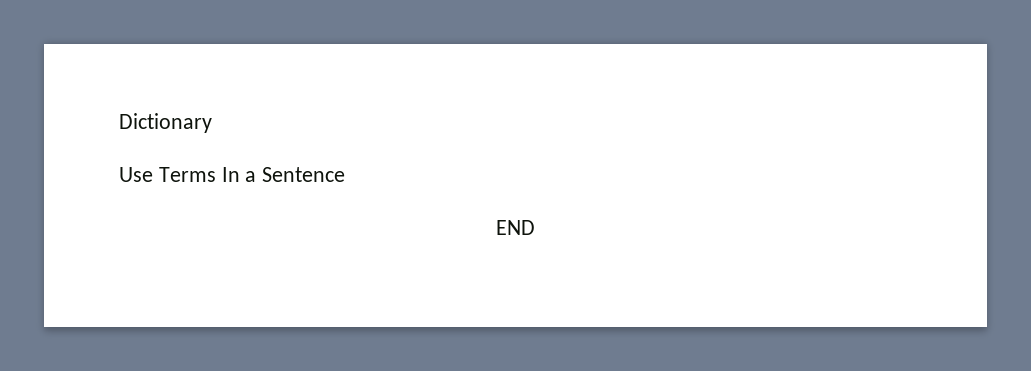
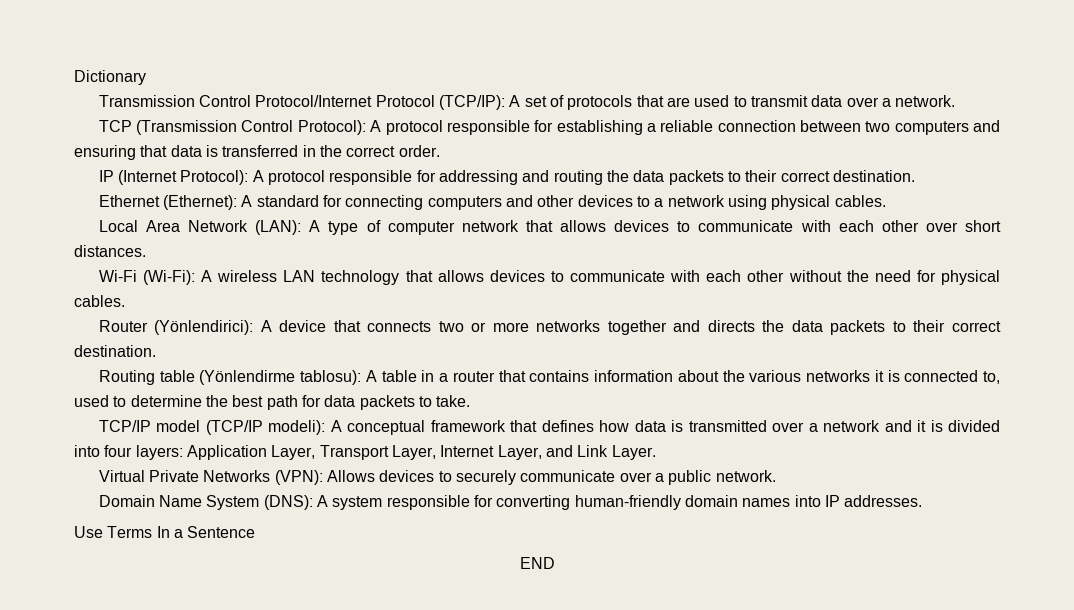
(212, 123) none -> [98,95,956,110] [98,120,1000,135] [74,145,440,160] [98,170,915,185] [98,195,886,210] [98,220,1001,235] [74,245,146,257] [98,270,1000,285] [74,295,125,307] [98,320,1001,335] [74,345,156,357] [98,370,1000,385] [74,395,471,410] [98,420,1000,435] [74,445,656,460] [98,470,776,485] [98,495,923,510] // Transmission Control Protocol/Internet Protocol (TCP/IP): A set of protocols that are used to transmit data over a network. // TCP (Transmission Control Protocol): A protocol responsible for establishing a reliable connection between two computers and ensuring that data is transferred in the correct order. // IP (Internet Protocol): A protocol responsible for addressing and routing the data packets to their correct destination. // Ethernet (Ethernet): A standard for connecting computers and other devices to a network using physical cables. // Local Area Network (LAN): A type of computer network that allows devices to communicate with each other over short distances. // Wi-Fi (Wi-Fi): A wireless LAN technology that allows devices to communicate with each other without the need for physical cables. // Router (Yönlendirici): A device that connects two or more networks together and directs the data packets to their correct destination. // Routing table (Yönlendirme tablosu): A table in a router that contains information about the various networks it is connected to, used to determine the best path for data packets to take. // TCP/IP model (TCP/IP modeli): A conceptual framework that defines how data is transmitted over a network and it is divided into four layers: Application Layer, Transport Layer, Internet Layer, and Link Layer. // Virtual Private Networks (VPN): Allows devices to securely communicate over a public network. // Domain Name System (DNS): A system responsible for converting human-friendly domain names into IP addresses.

